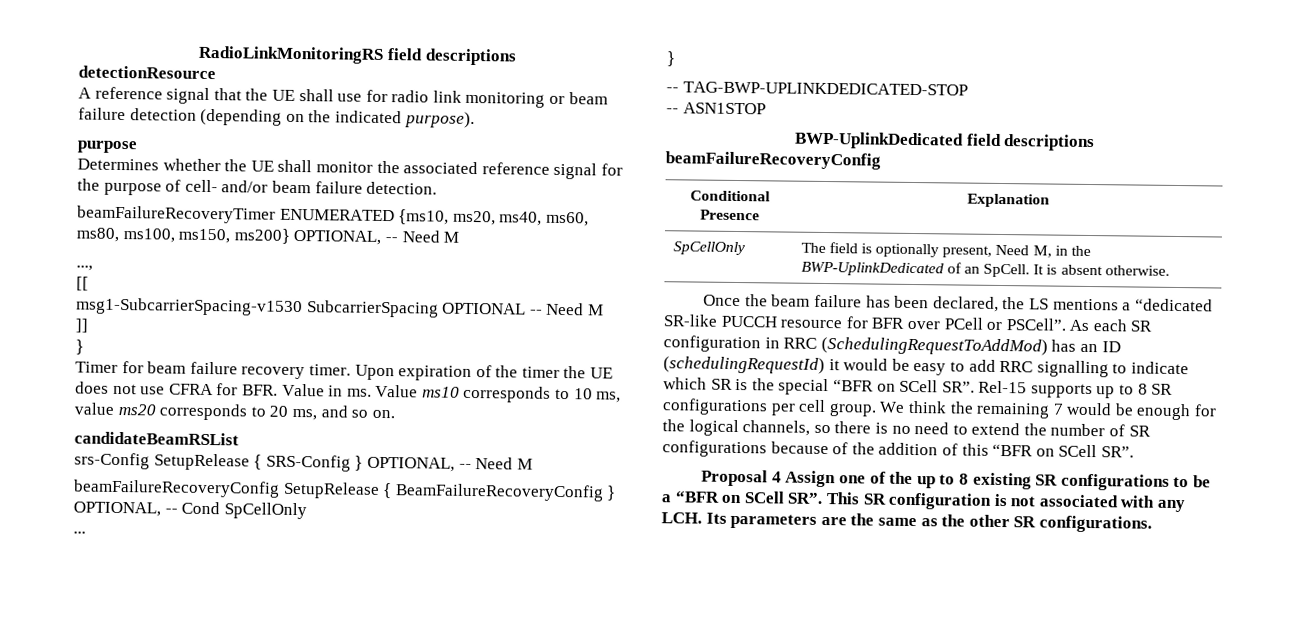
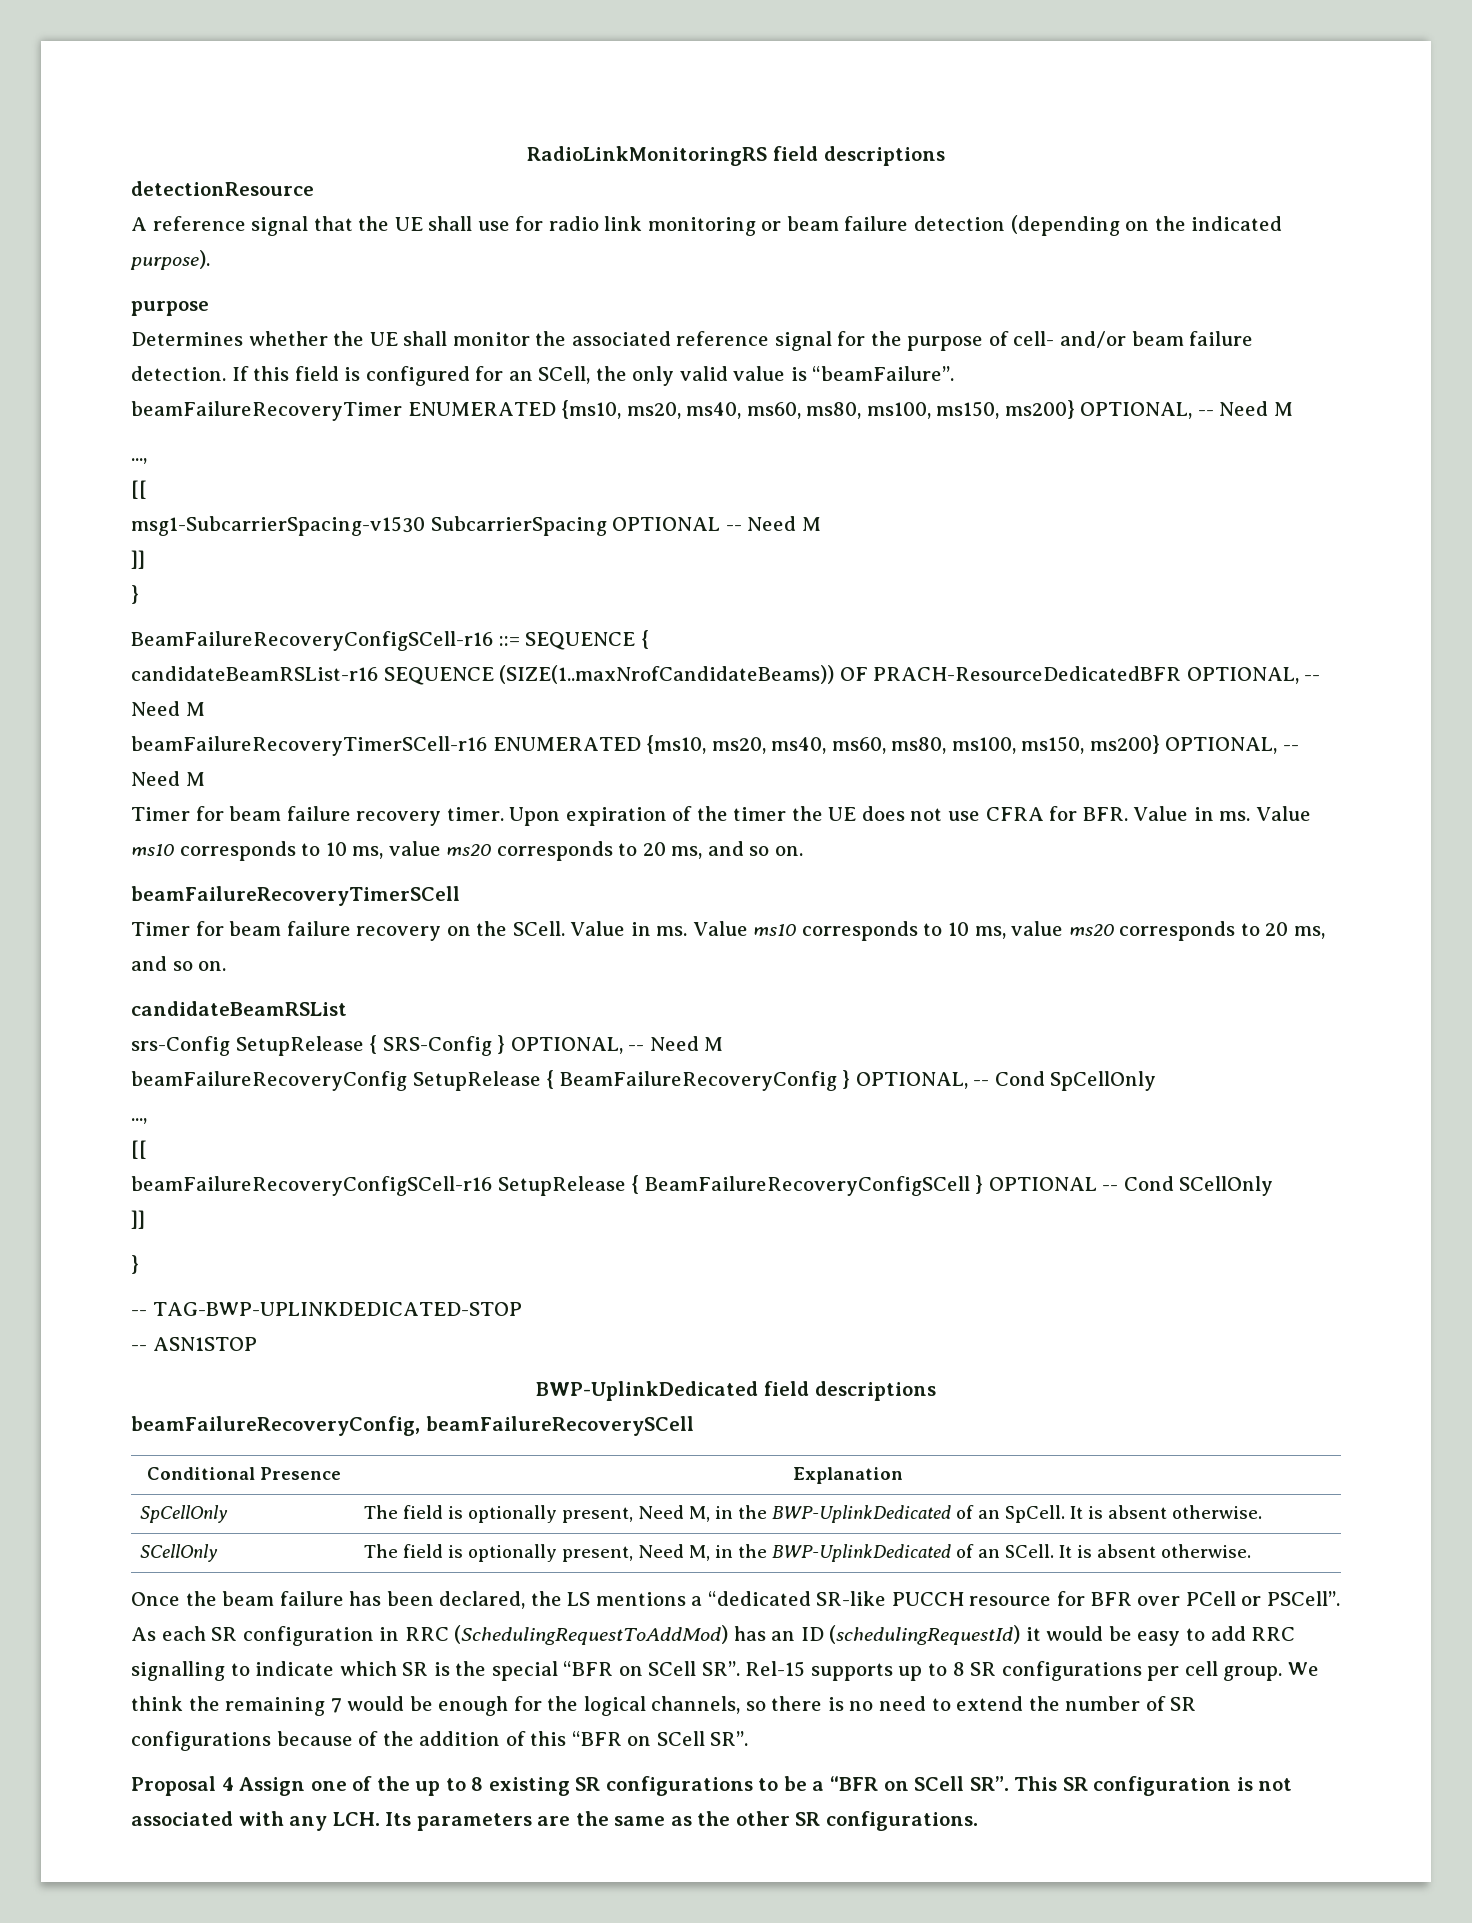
(438, 188) none -> [231,366,955,386] If this field is configured for an SCell, the only valid value is “beamFailure”.
(84, 347) none -> [131,630,649,651] [131,665,1321,685] [131,701,205,716] [131,735,1299,756] [131,771,205,786] // BeamFailureRecoveryConfigSCell-r16 ::= SEQUENCE { // candidateBeamRSList-r16 SEQUENCE (SIZE(1..maxNrofCandidateBeams)) OF PRACH-ResourceDedicatedBFR OPTIONAL, -- Need M // beamFailureRecoveryTimerSCell-r16 ENUMERATED {ms10, ms20, ms40, ms60, ms80, ms100, ms150, ms200} OPTIONAL, -- Need M
(395, 414) none -> [131,886,460,906] [131,921,1325,941] [131,956,227,971] // beamFailureRecoveryTimerSCell // Timer for beam failure recovery on the SCell. Value in ms. Value ms10 corresponds to 10 ms, value ms20 corresponds to 20 ms, and so on.
[73,531,86,534] ... -> [131,1118,147,1124] [131,1140,147,1159] [131,1175,1274,1196] [131,1210,145,1229] ..., // [[ // beamFailureRecoveryConfigSCell-r16 SetupRelease { BeamFailureRecoveryConfigSCell } OPTIONAL -- Cond SCellOnly // ]]
[665,151,881,170] beamFailureRecoveryConfig -> [131,1416,694,1436] beamFailureRecoveryConfig, beamFailureRecoverySCell
(1170, 270) none -> [140,1544,219,1562] [364,1544,1252,1562] // SCellOnly | The field is optionally present, Need M, in the BWP-UplinkDedicated of an SCell. It is absent otherwise.

